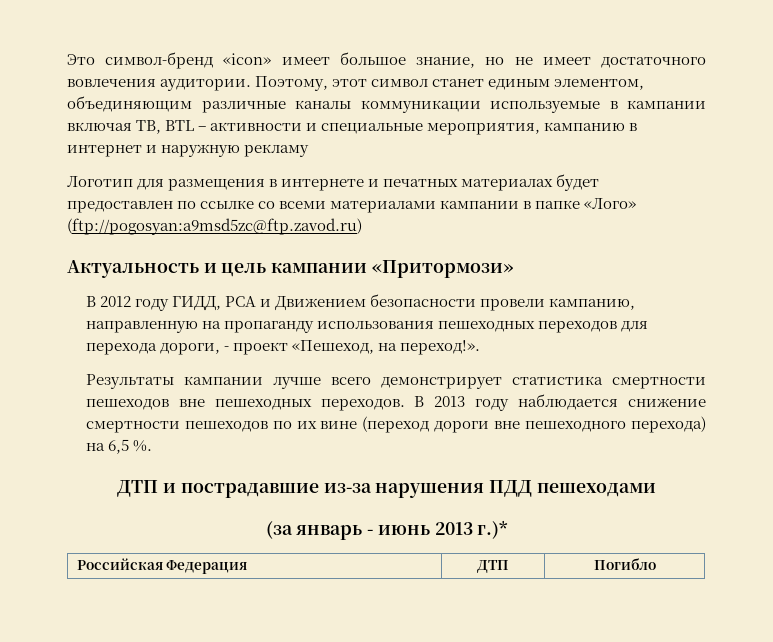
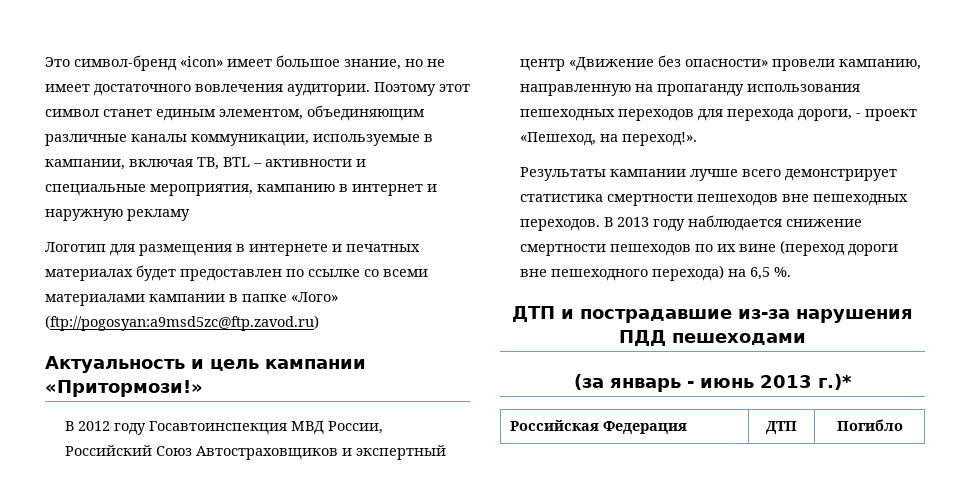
[255,76,329,91] Поэтому, -> [374,82,436,96] Поэтому
[360,100,481,113] коммуникации -> [191,134,309,146] коммуникации,
[627,100,706,109] кампании -> [45,159,125,170] кампании,
[371,260,513,278] «Притормози» -> [45,380,203,397] «Притормози!»
[171,294,477,311] ГИДД, РСА и Движением безопасности -> [148,421,383,435] [64,445,446,460] [519,55,768,71] Госавтоинспекция МВД России, Российский Союз Автостраховщиков и экспертный центр «Движение без опасности»

